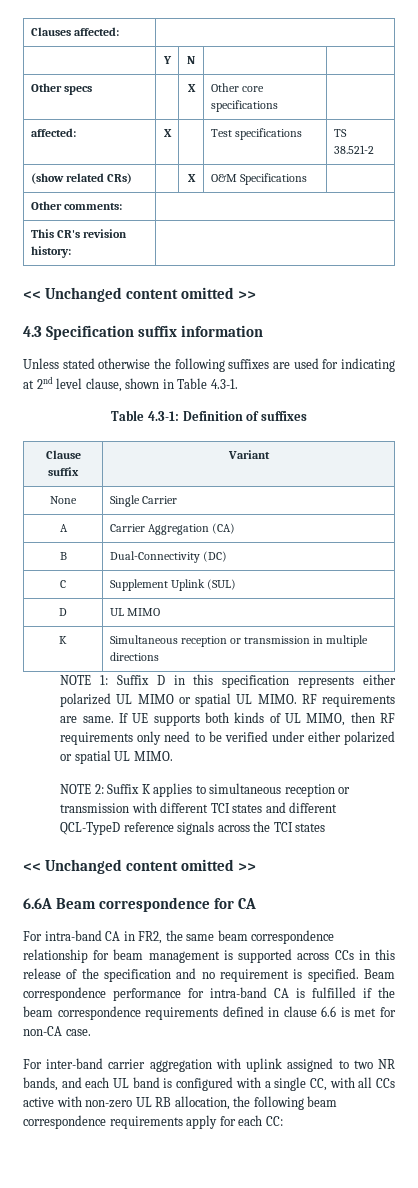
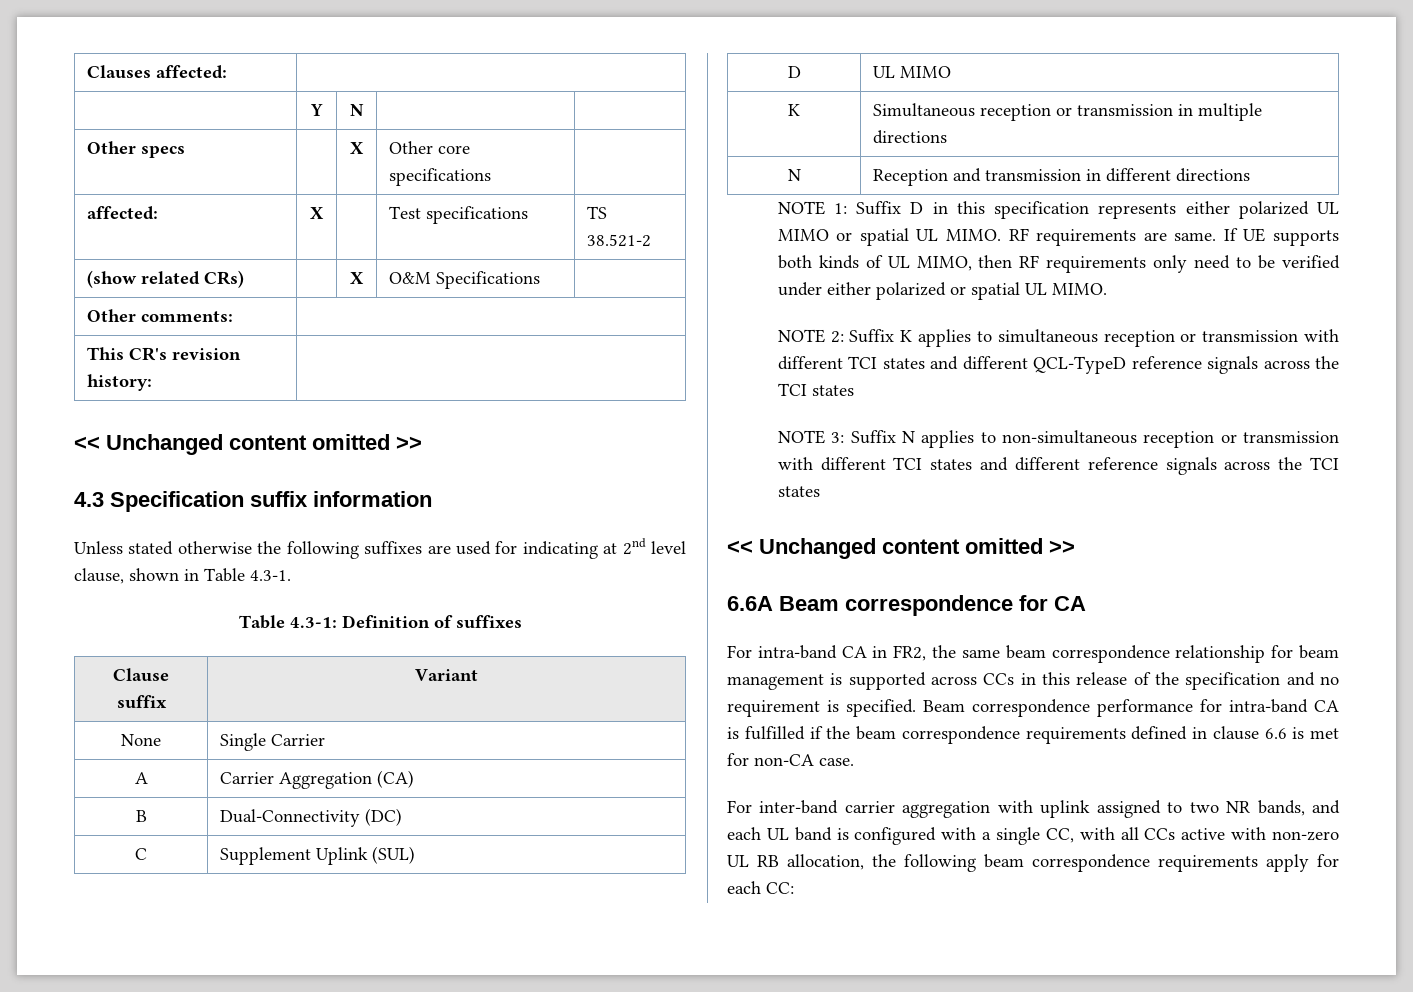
(159, 656) none -> [787,169,801,181] [872,168,1250,186] // N | Reception and transmission in different directions
(326, 827) none -> [777,430,1339,448] [777,457,1339,475] [777,486,820,497] // NOTE 3: Suffix N applies to non-simultaneous reception or transmission with different TCI states and different reference signals across the TCI states

